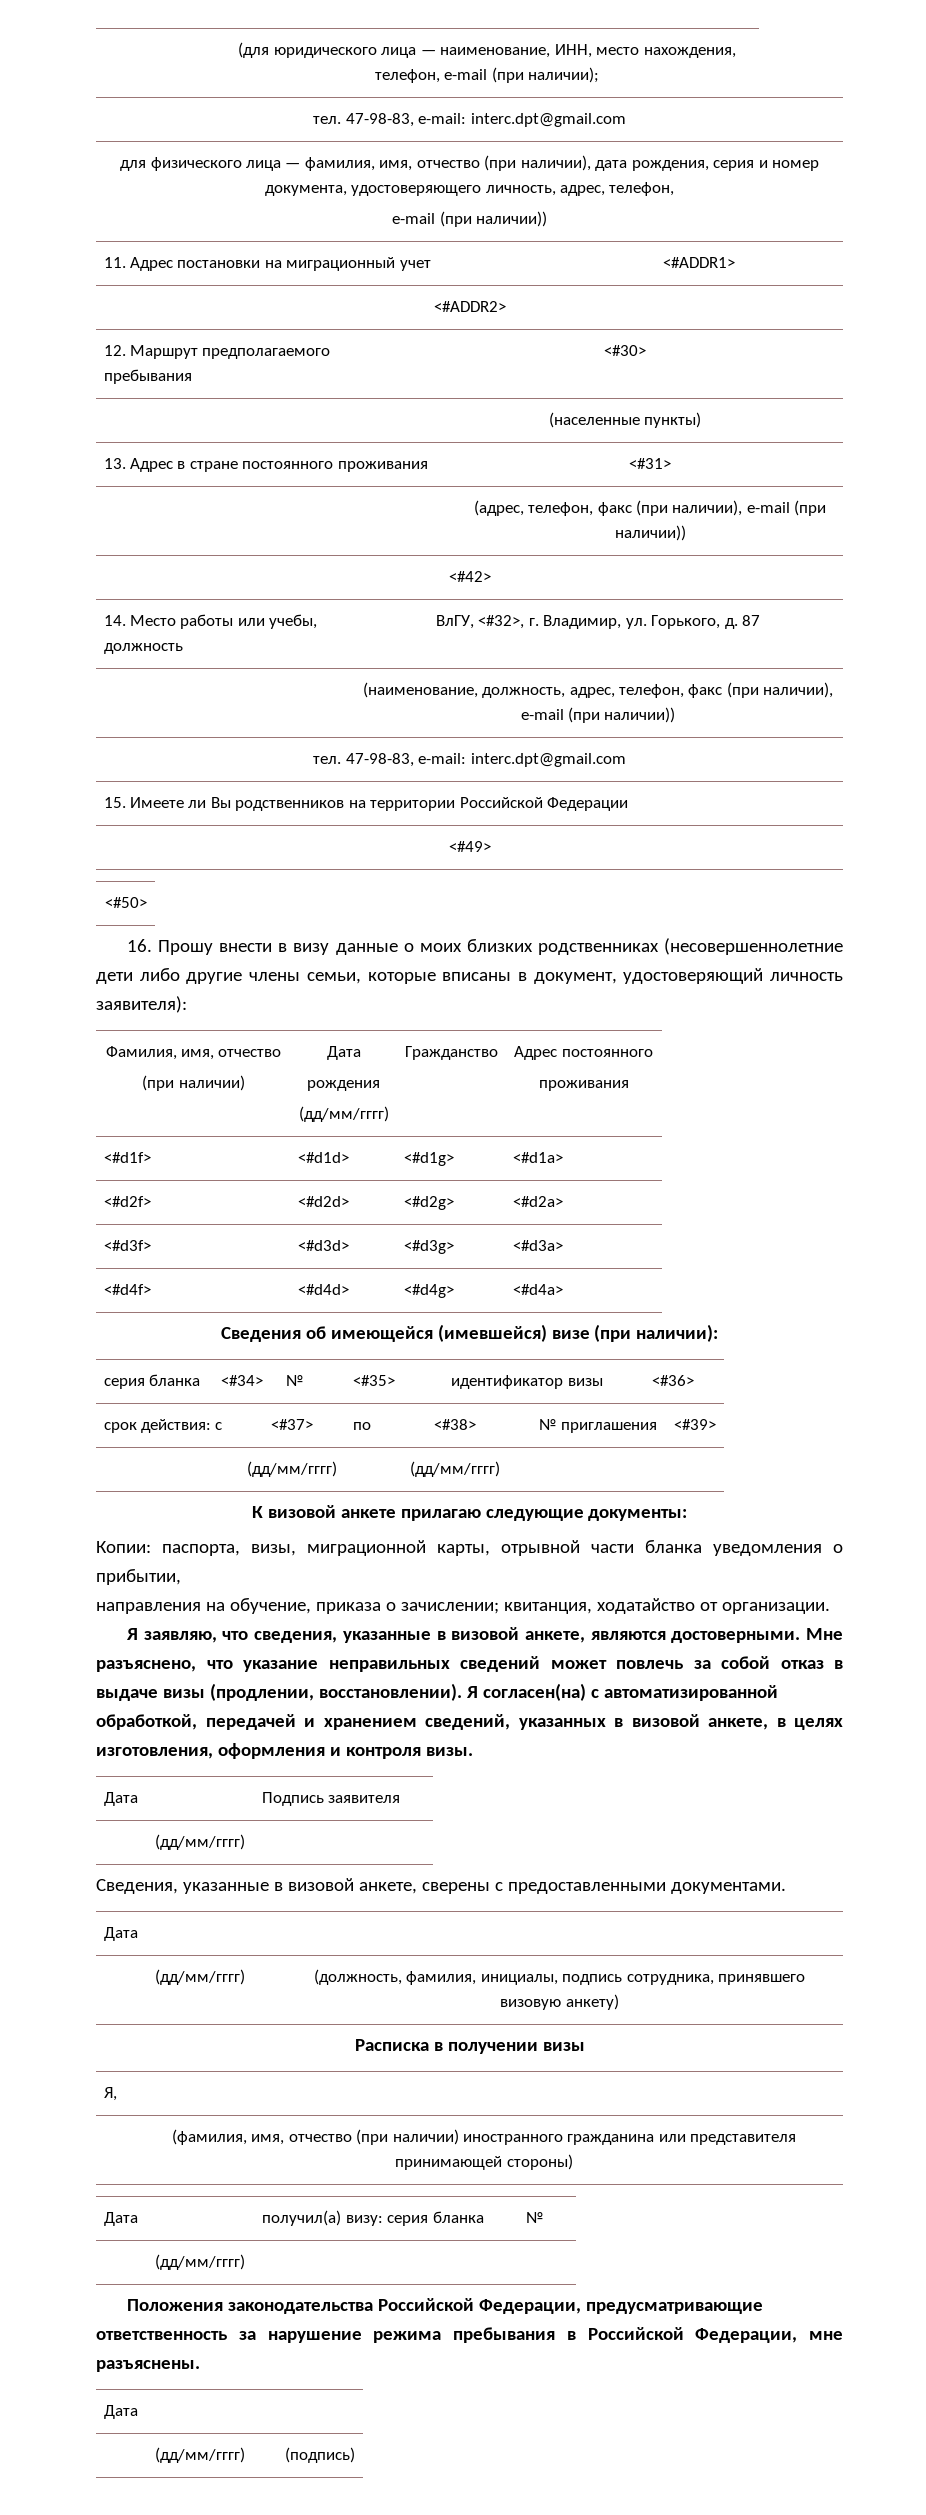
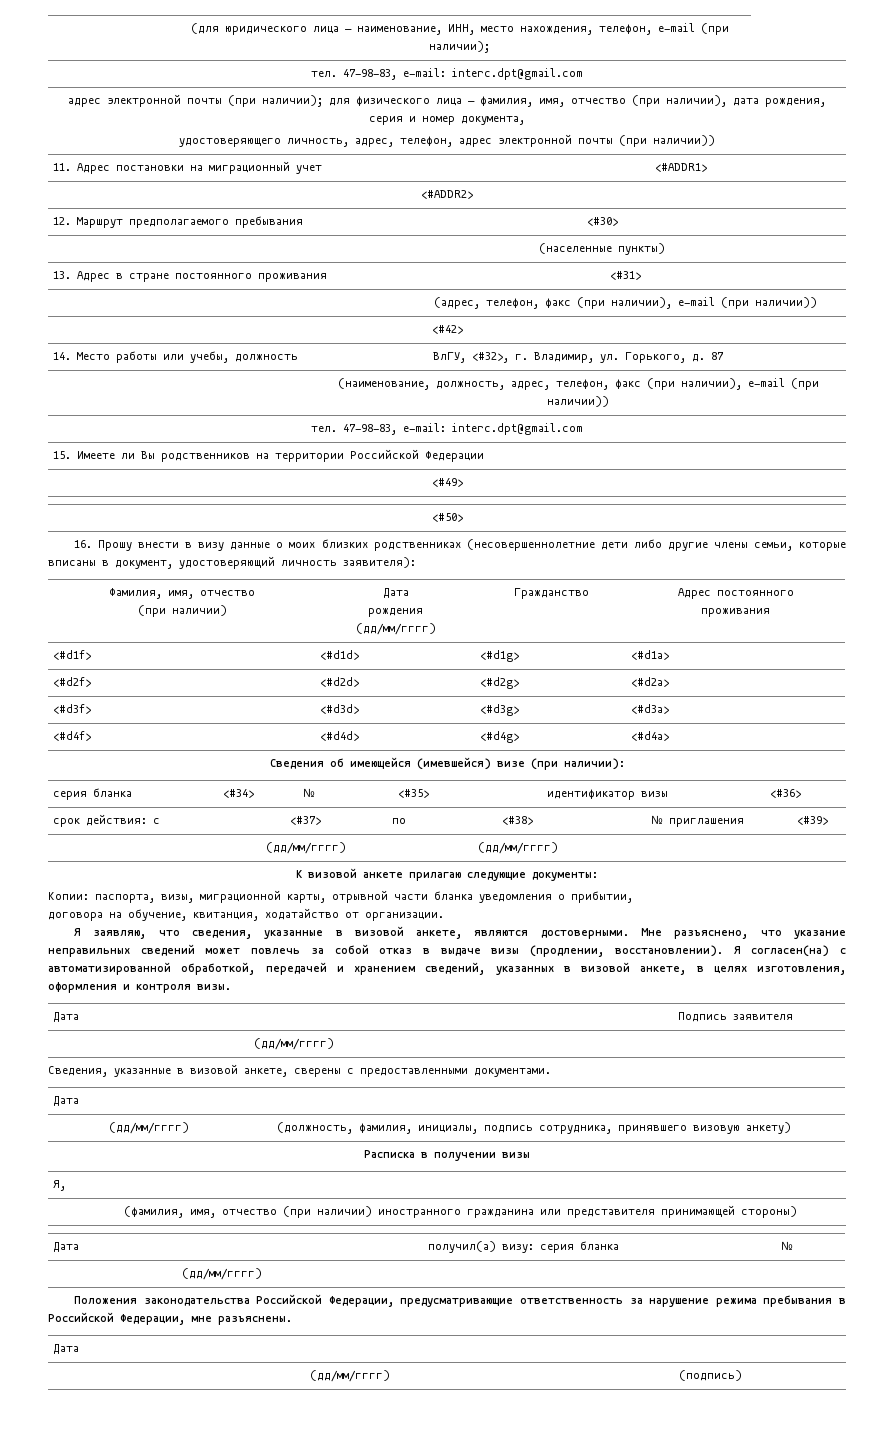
(626, 120) none -> [67,94,323,107] адрес электронной почты (при наличии);
(347, 190) none -> (525, 120) //
[392,213,436,224] // e-mail -> [459,134,613,147] адрес электронной почты
[96,1602,201,1614] направления -> [48,912,103,921] договора
[315,1602,499,1614] приказа о зачислении; -> (187, 915) none

